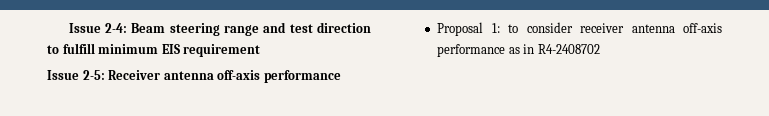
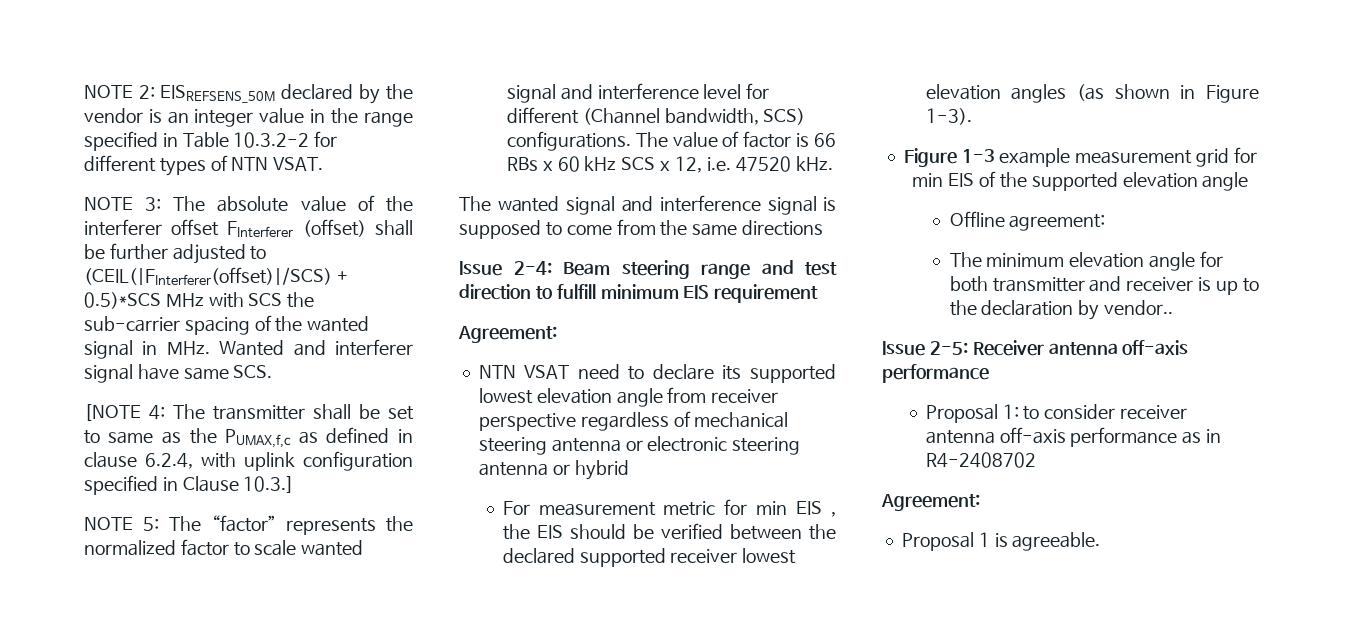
(68, 28) none -> [83,84,413,104] [83,108,414,127] [83,131,338,151] [83,155,324,176] [83,195,414,212] [83,219,413,238] [83,243,267,264] [83,267,348,286] [83,292,315,309] [83,315,370,335] [83,339,413,359] [83,364,273,383] [83,404,415,421] [83,427,413,448] [83,451,413,471] [83,475,295,495] [83,515,413,535] [83,539,364,556] [506,83,770,103] [506,107,806,125] [506,131,837,151] [506,156,833,173] [459,195,836,215] [459,219,824,239] NOTE 2: EISREFSENS_50M declared by the vendor is an integer value in the range specified in Table 10.3.2-2 for different types of NTN VSAT. // NOTE 3: The absolute value of the interferer offset FInterferer (offset) shall be further adjusted to (CEIL(|FInterferer(offset)|/SCS) + 0.5)*SCS MHz with SCS the sub-carrier spacing of the wanted signal in MHz. Wanted and interferer signal have same SCS. // [NOTE 4: The transmitter shall be set to same as the PUMAX,f,c as defined in clause 6.2.4, with uplink configuration specified in Clause 10.3.] // NOTE 5: The “factor” represents the normalized factor to scale wanted signal and interference level for different (Channel bandwidth, SCS) configurations. The value of factor is 66 RBs x 60 kHz SCS x 12, i.e. 47520 kHz. // The wanted signal and interference signal is supposed to come from the same directions //
(261, 50) none -> [458,326,557,343] [478,364,836,383] [478,387,779,407] [478,411,789,431] [478,436,801,455] [478,460,629,480] [502,499,836,517] [502,523,836,540] [502,548,797,567] [925,84,1259,103] [925,108,972,125] [903,147,1258,167] [912,171,1249,191] [949,211,1106,231] [949,251,1224,271] [949,276,1259,295] [949,300,1174,320] // Agreement: // NTN VSAT need to declare its supported lowest elevation angle from receiver perspective regardless of mechanical steering antenna or electronic steering antenna or hybrid // For measurement metric for min EIS , the EIS should be verified between the declared supported receiver lowest elevation angles (as shown in Figure 1-3). // Figure 1-3 example measurement grid for min EIS of the supported elevation angle // Offline agreement: // The minimum elevation angle for both transmitter and receiver is up to the declaration by vendor..
(600, 49) none -> [881,494,980,511] [901,532,1101,551] // Agreement: // Proposal 1 is agreeable.

